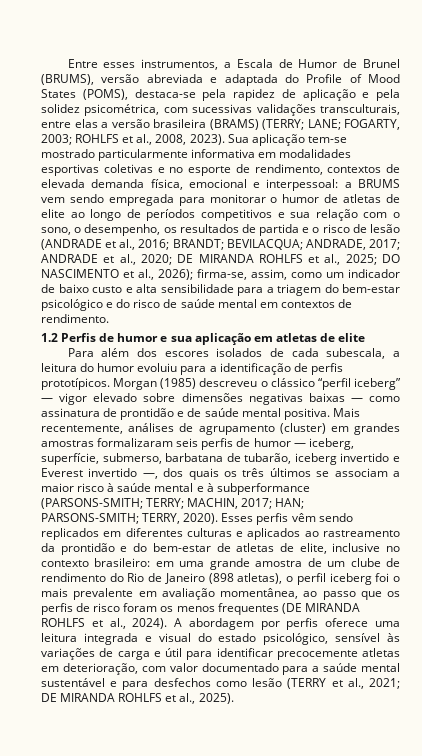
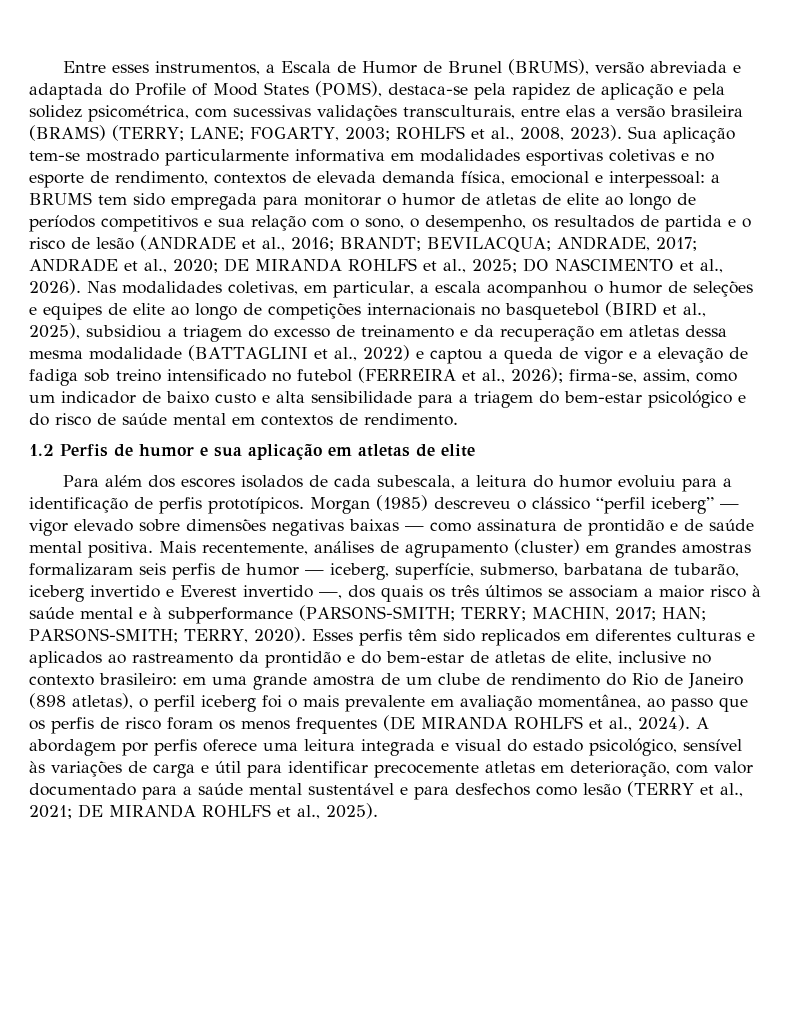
[41,194,104,203] vem sendo -> [98,193,165,206] tem sido
(154, 274) none -> [29,279,753,298] [29,301,706,320] [29,323,727,342] [29,345,748,364] [29,367,505,386] 2026). Nas modalidades coletivas, em particular, a escala acompanhou o humor de seleções e equipes de elite ao longo de competições internacionais no basquetebol (BIRD et al., 2025), subsidiou a triagem do excesso de treinamento e da recuperação em atletas dessa mesma modalidade (BATTAGLINI et al., 2022) e captou a queda de vigor e a elevação de fadiga sob treino intensificado no futebol (FERREIRA et al.,
[291,513,353,522] vêm sendo -> [407,629,475,642] têm sido

